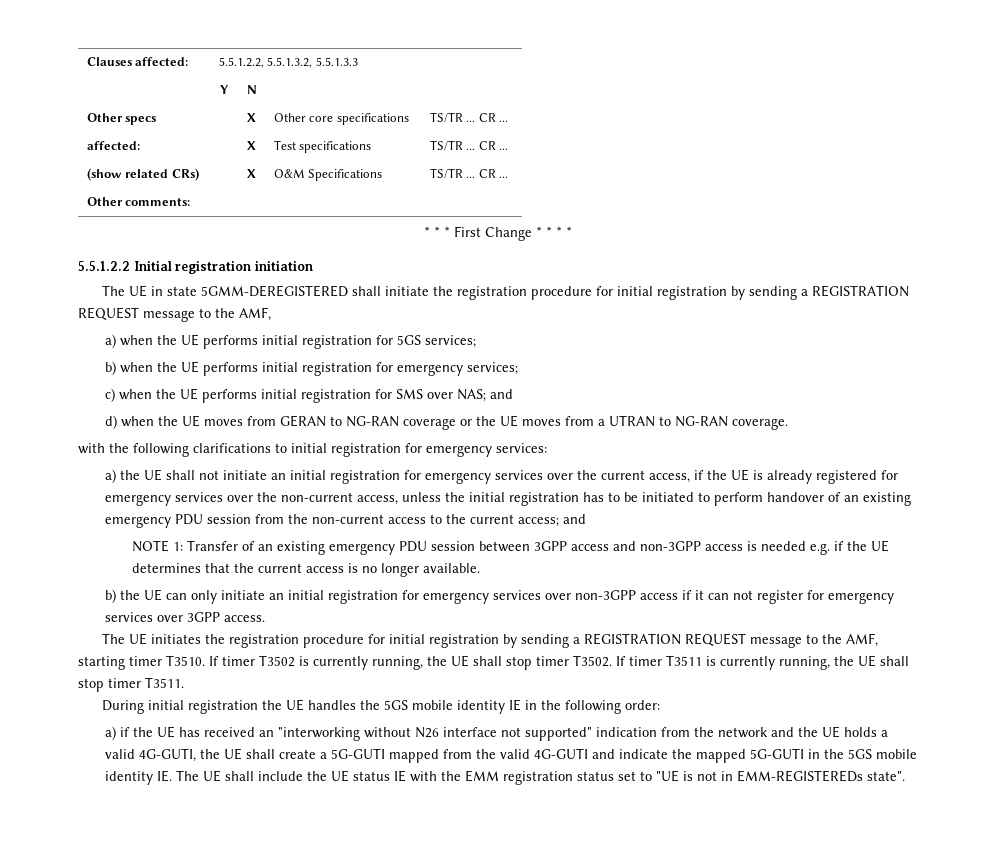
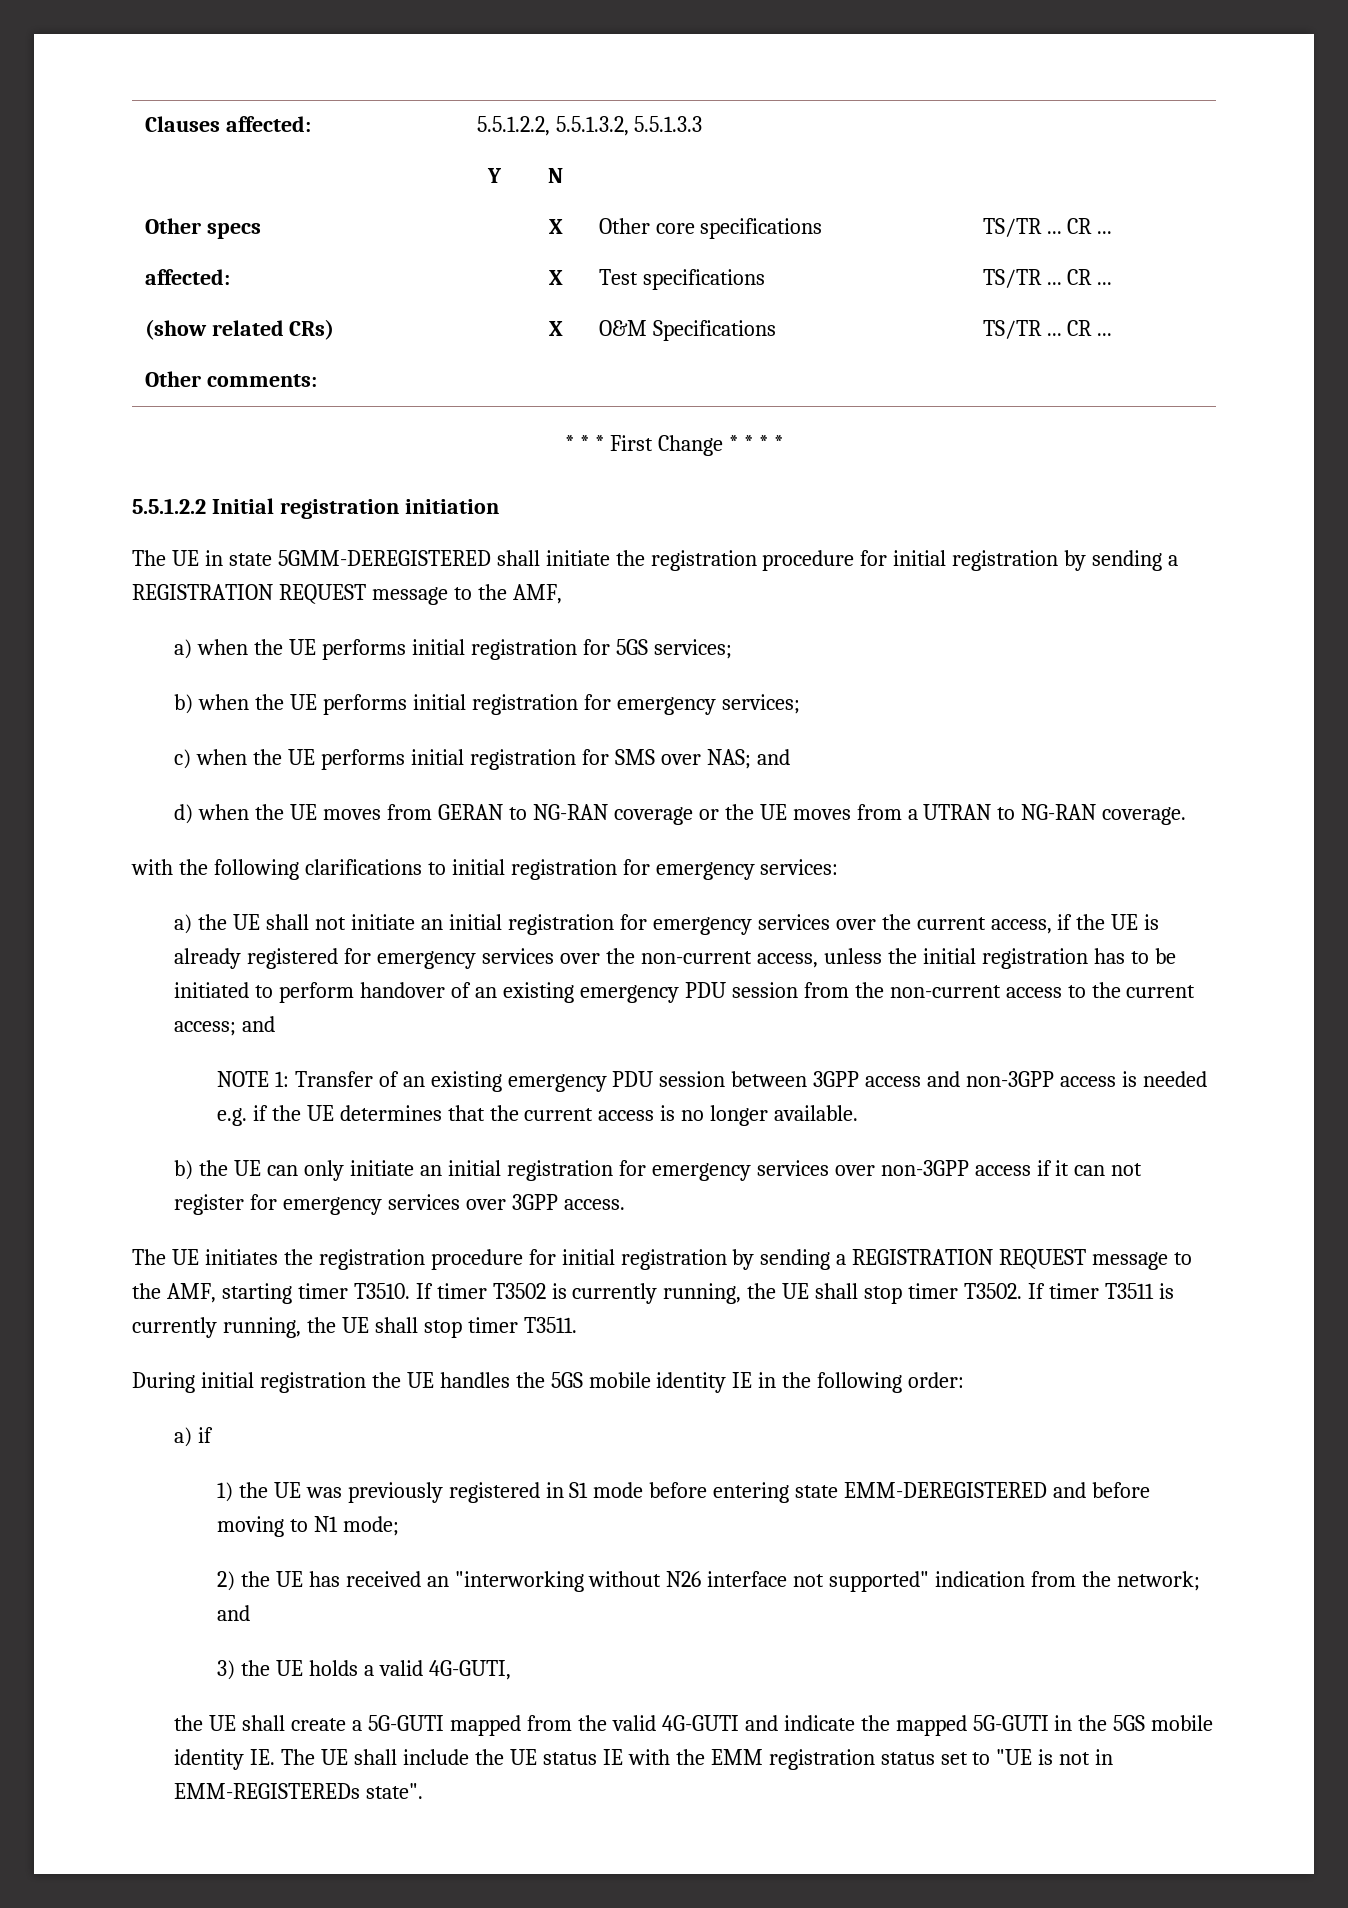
(130, 732) none -> [216,1482,1151,1503] [216,1516,399,1537] [216,1571,235,1591] // 1) the UE was previously registered in S1 mode before entering state EMM-DEREGISTERED and before moving to N1 mode; // 2)
[717,727,794,738] network and -> [1116,1571,1200,1591] [216,1605,250,1621] [216,1660,235,1680] network; and // 3)
(196, 755) none -> (511, 1670) //

